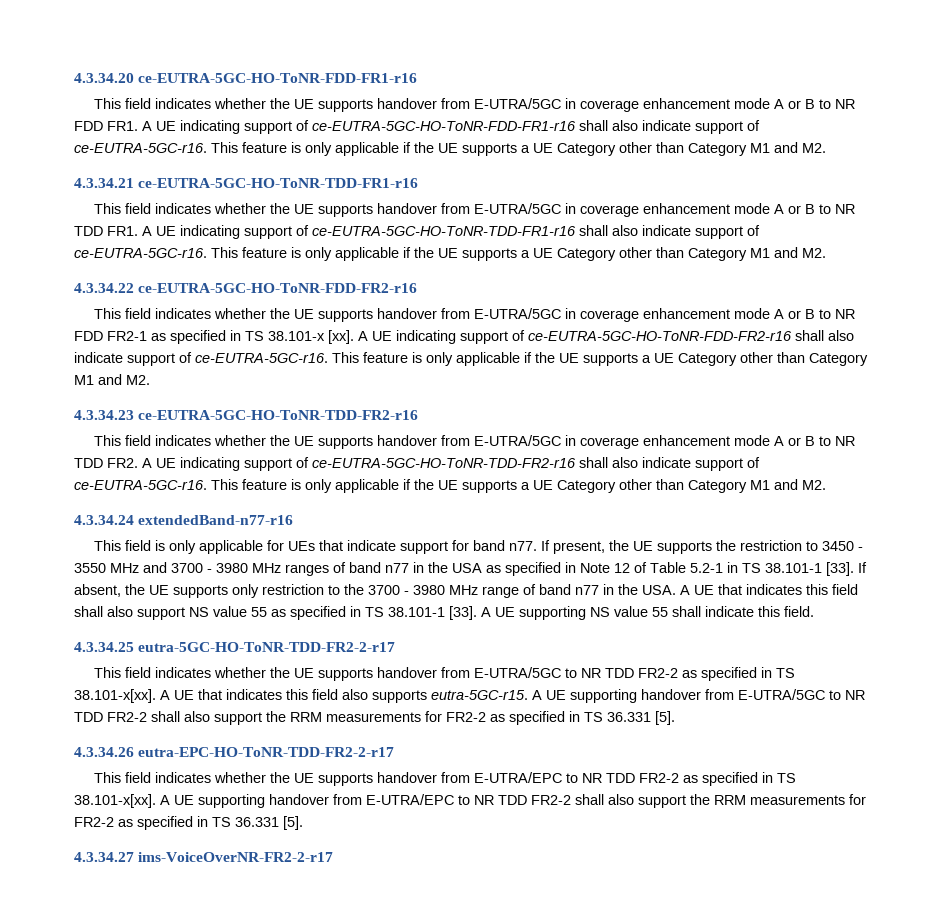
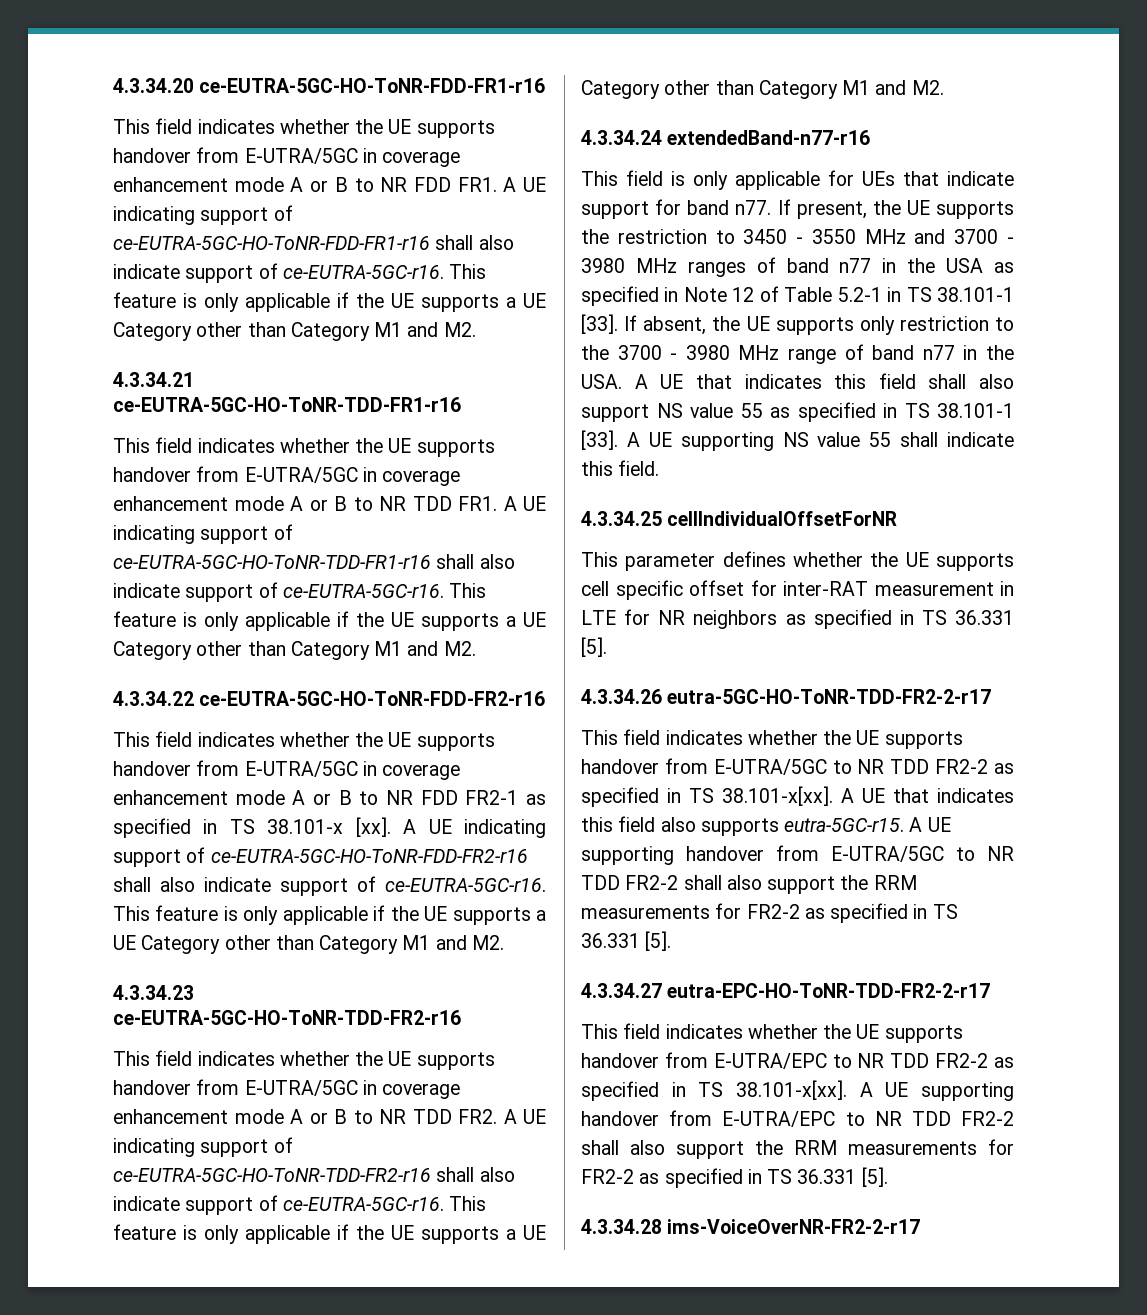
(134, 647) none -> [667,511,898,526] [581,551,1014,571] [581,580,1014,600] [581,609,1014,629] [581,637,607,657] [581,689,662,704] cellIndividualOffsetForNR // This parameter defines whether the UE supports cell specific offset for inter-RAT measurement in LTE for NR neighbors as specified in TS 36.331 [5]. // 4.3.34.26
[74,747,134,757] 4.3.34.26 -> [581,983,662,998] 4.3.34.27
[74,852,134,862] 4.3.34.27 -> [581,1219,662,1234] 4.3.34.28

